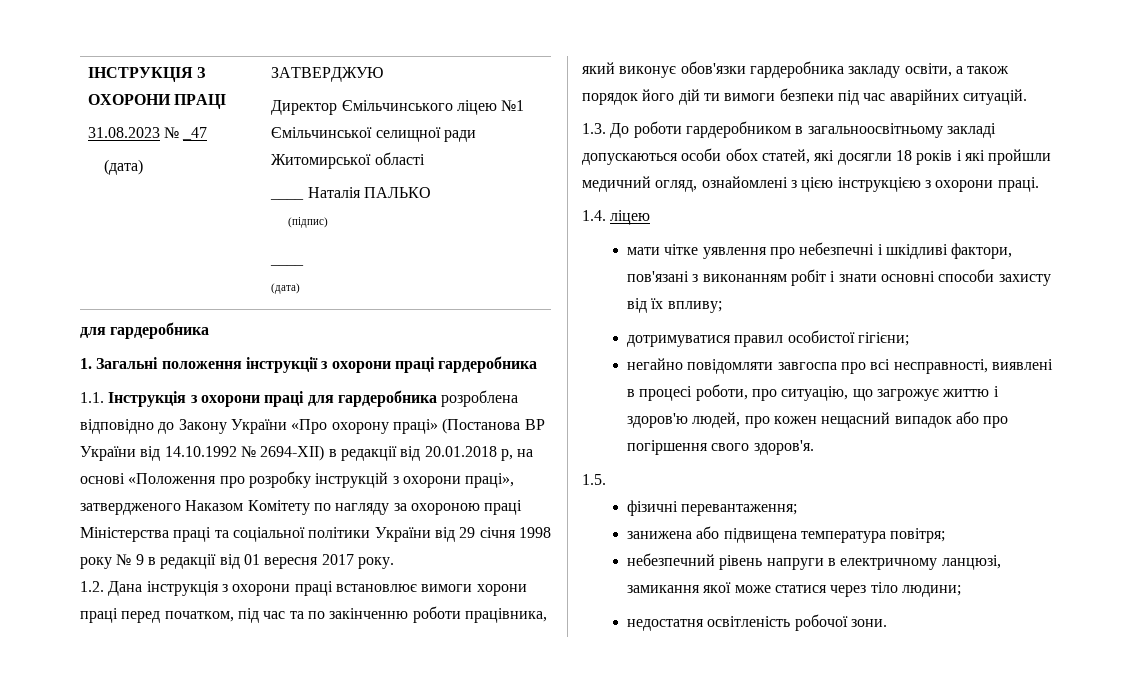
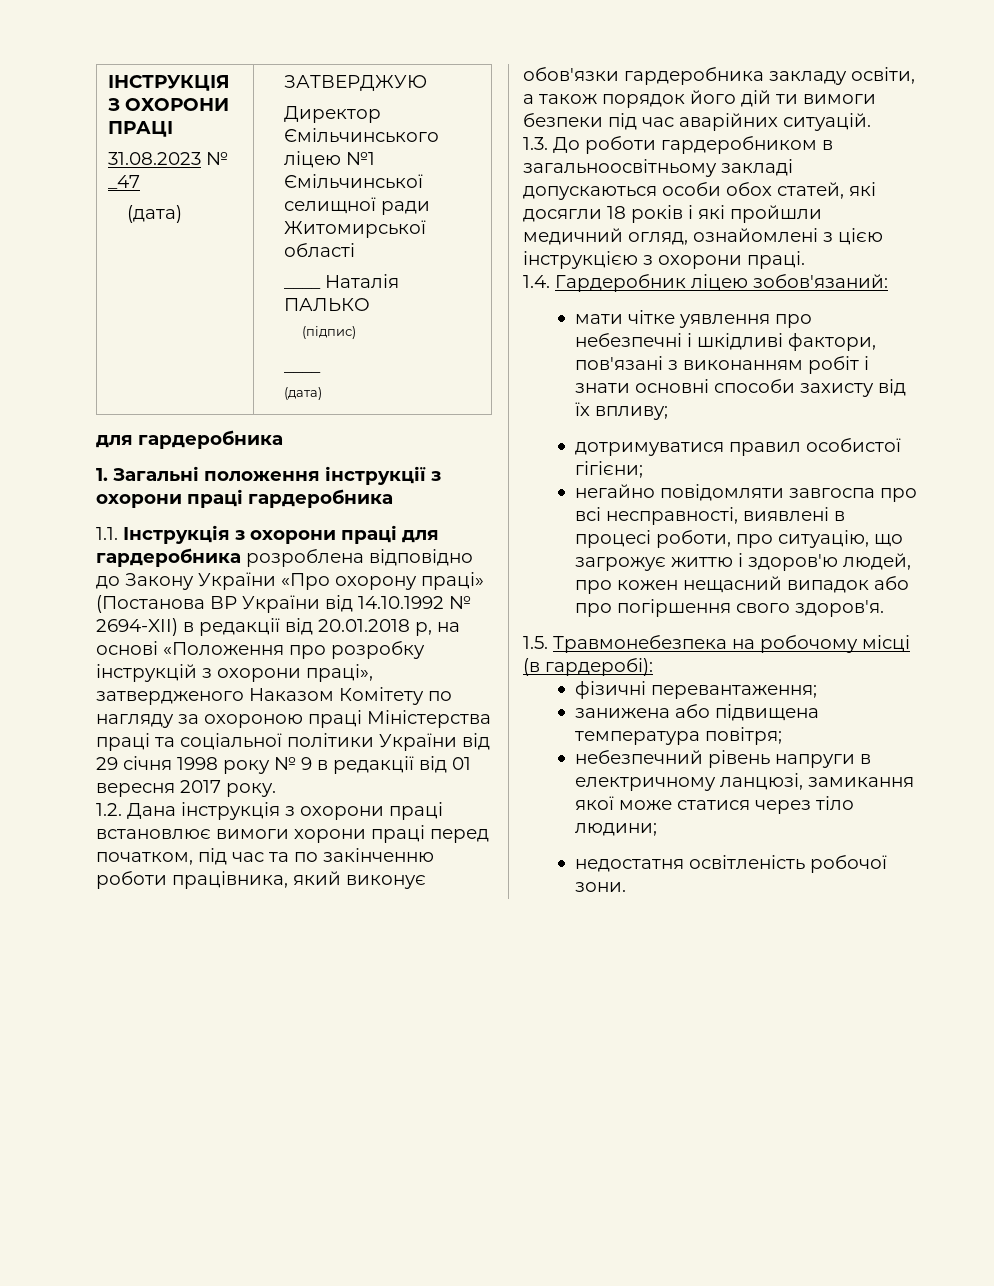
[610,210,651,225] ліцею -> [555,274,888,292] Гардеробник ліцею зобов'язаний:
(606, 479) none -> [553,635,910,653] [523,658,653,676] Травмонебезпека на робочому місці (в гардеробі):

